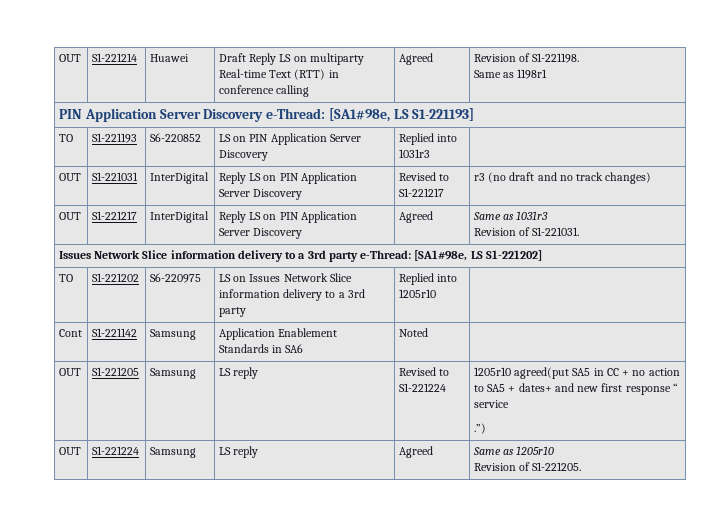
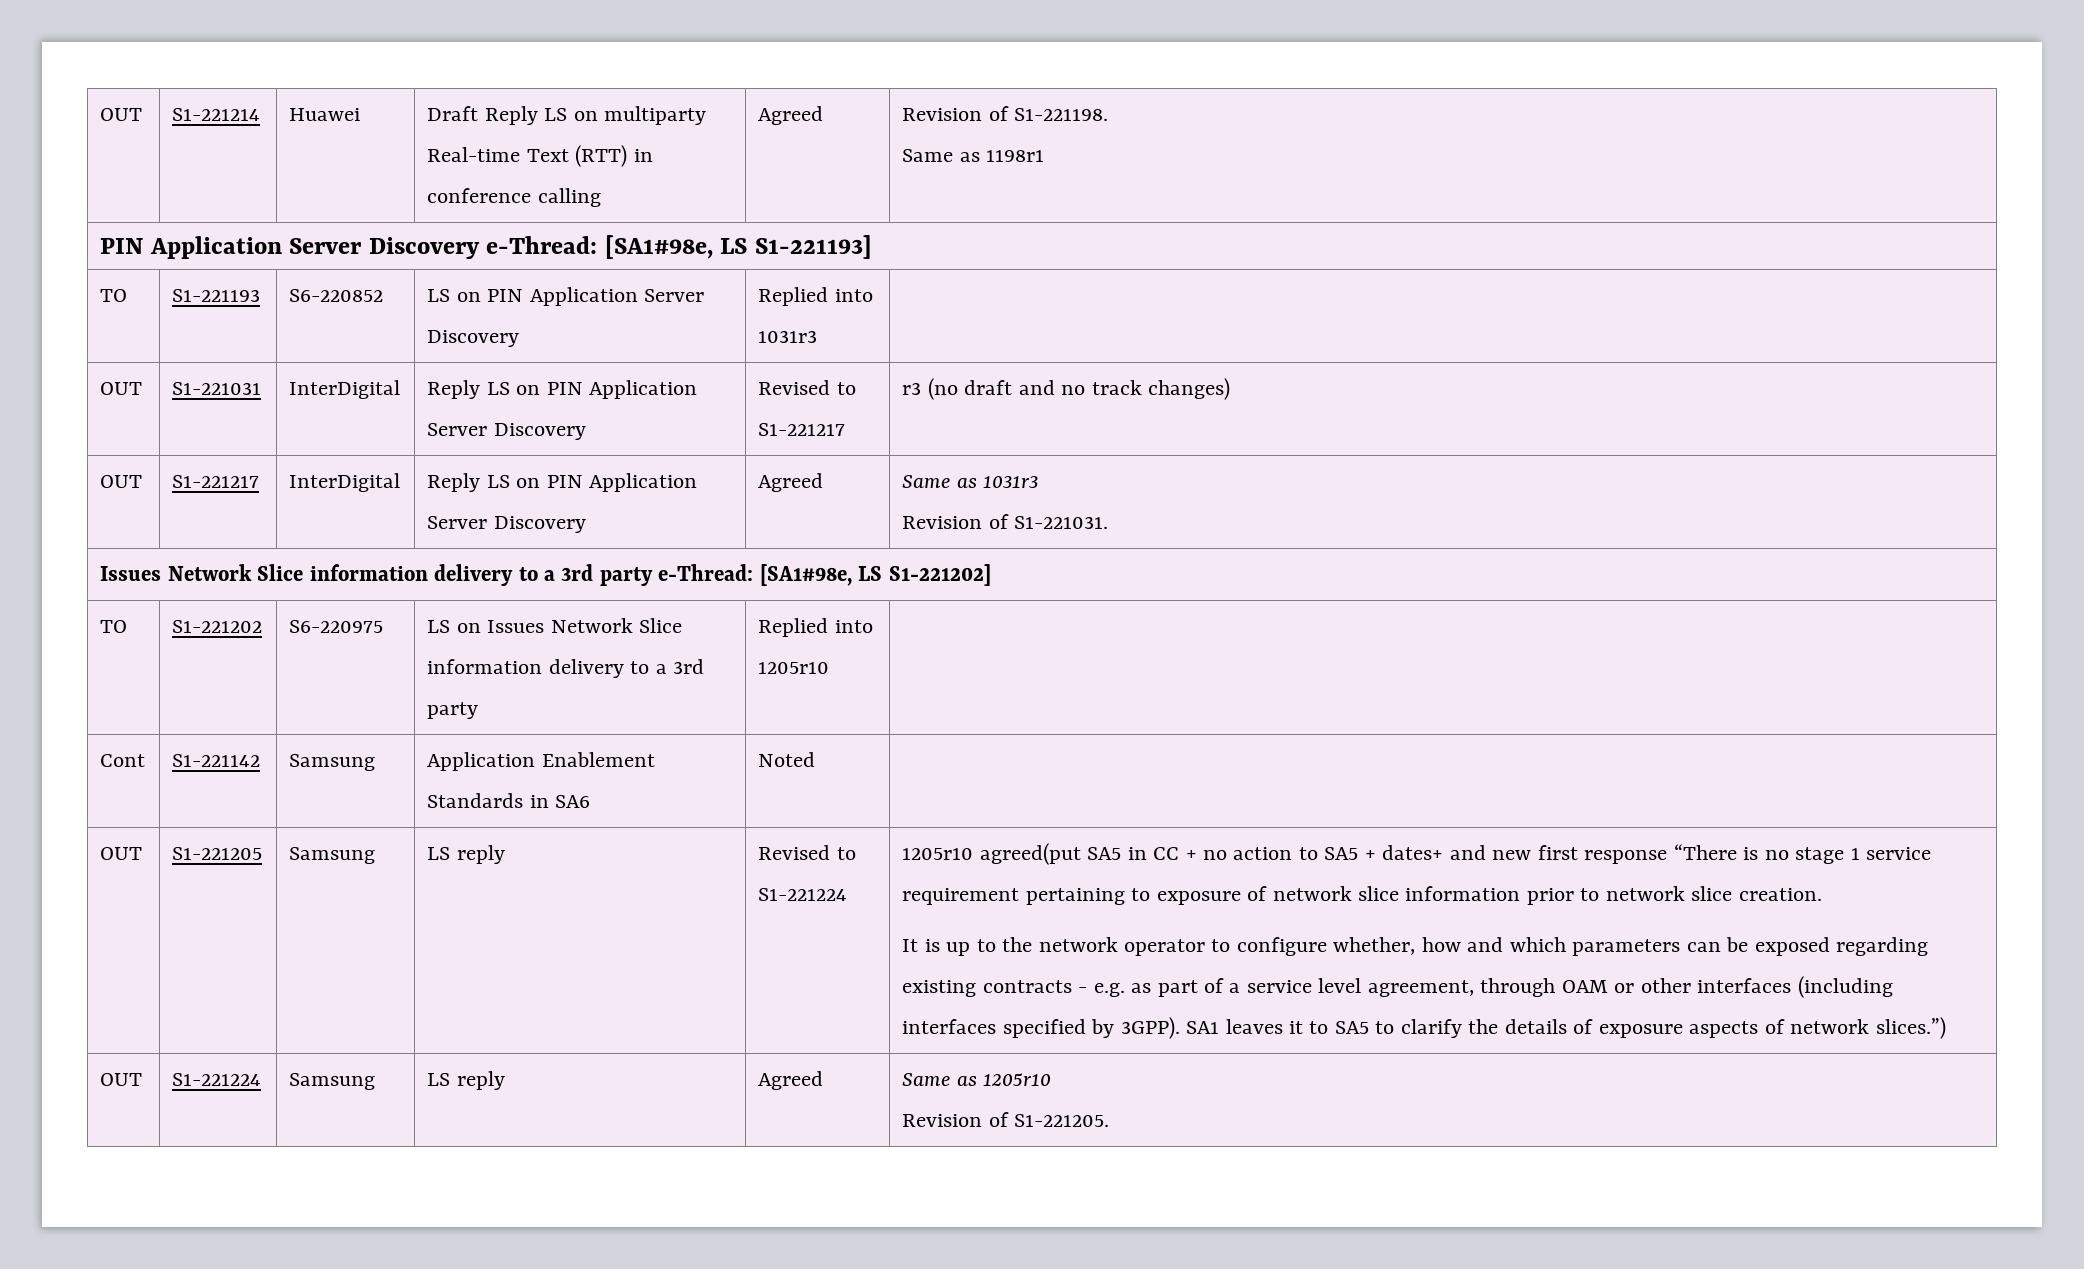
[672,383,678,392] [473,400,509,408] [473,423,486,434] “ service // .”) -> [1673,844,1932,864] [902,886,1822,905] [902,937,1929,956] [902,976,1893,998] [902,1017,1946,1039] “There is no stage 1 service requirement pertaining to exposure of network slice information prior to network slice creation. // It is up to the network operator to configure whether, how and which parameters can be exposed regarding existing contracts - e.g. as part of a service level agreement, through OAM or other interfaces (including interfaces specified by 3GPP). SA1 leaves it to SA5 to clarify the details of exposure aspects of network slices.”)

